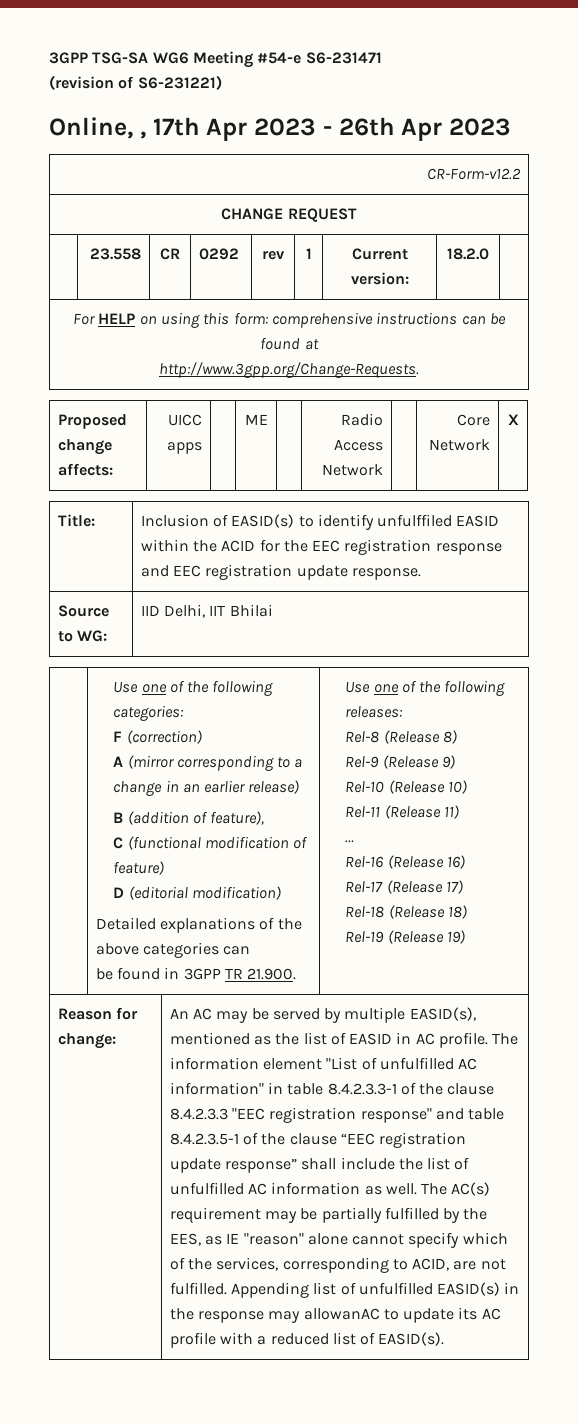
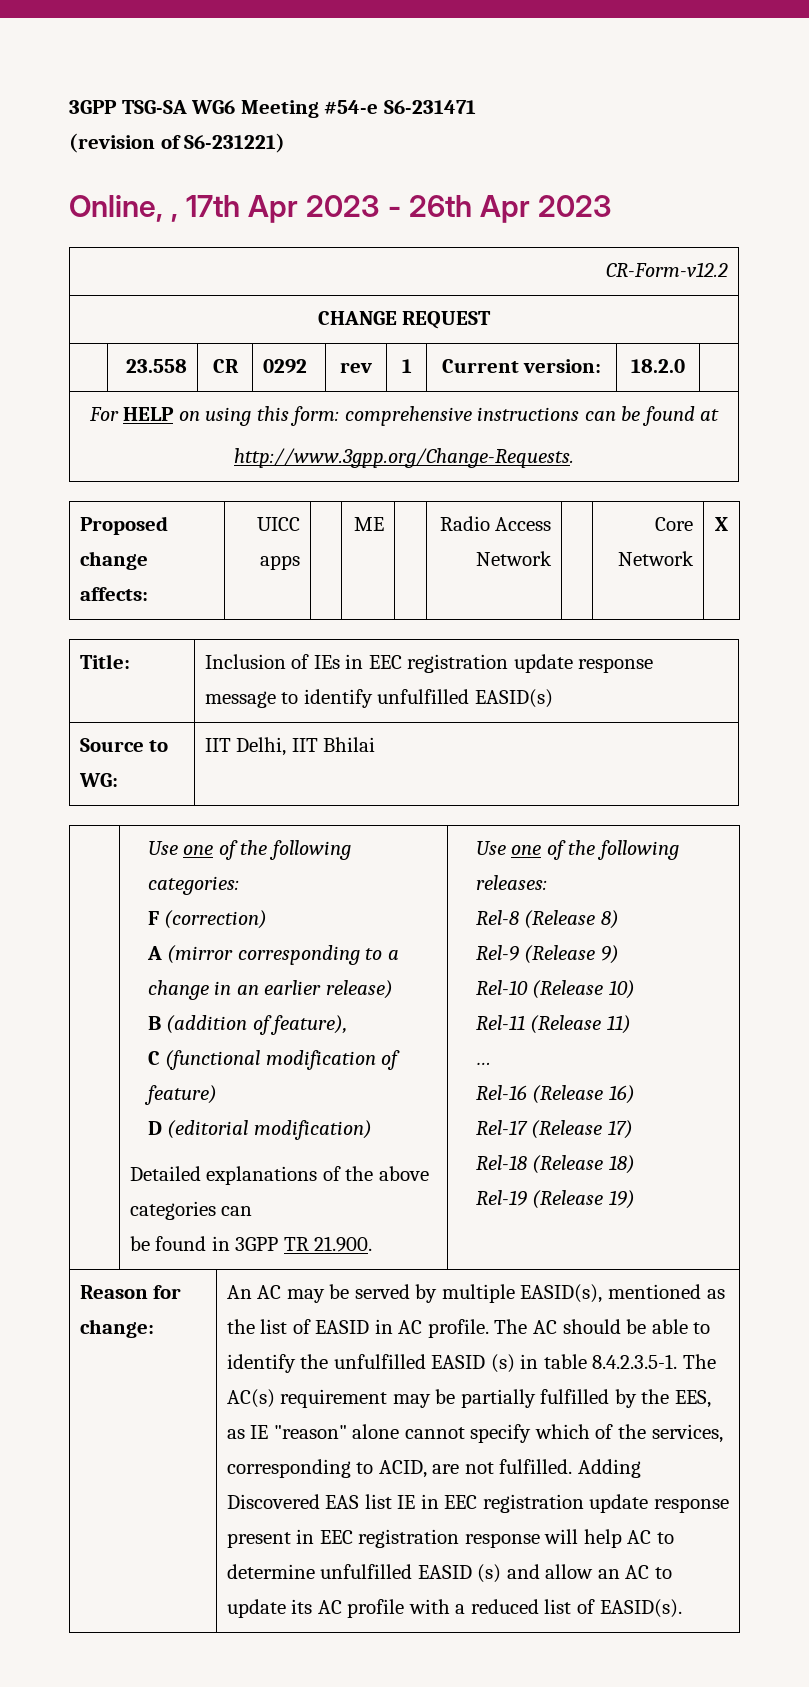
[231,514,500,530] [140,539,502,555] [140,564,421,580] EASID(s) to identify unfulffiled EASID within the ACID for the EEC registration response and EEC registration update response. -> [313,654,654,673] [204,689,553,708] IEs in EEC registration update response message to identify unfulfilled EASID(s)
[140,605,160,616] IID -> [204,738,231,752] IIT
[169,1057,478,1070] [169,1082,495,1095] [169,1107,505,1123] [169,1132,467,1148] [169,1157,470,1173] [169,1182,417,1195] information element "List of unfulfilled AC information" in table 8.4.2.3.3-1 of the clause 8.4.2.3.3 "EEC registration response" and table 8.4.2.3.5-1 of the clause “EEC registration update response” shall include the list of unfulfilled AC information as well. -> [532,1319,711,1334] [226,1354,678,1373] AC should be able to identify the unfulfilled EASID (s) in table 8.4.2.3.5-1.
[230,1282,520,1298] [169,1308,380,1323] Appending list of unfulfilled EASID(s) in the response may allowanAC -> [577,1459,641,1478] [226,1494,729,1513] [226,1529,674,1548] [226,1564,650,1583] Adding Discovered EAS list IE in EEC registration update response present in EEC registration response will help AC to determine unfulfilled EASID (s) and allow an AC

